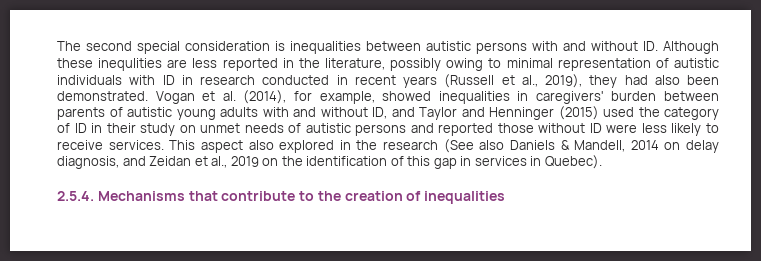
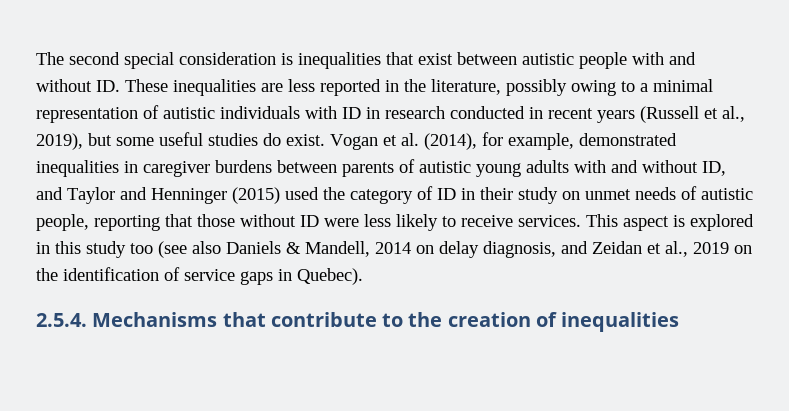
(361, 47) none -> [386,52,453,65] that exist
[476,42,527,54] persons -> [579,52,627,69] people
[663,41,719,54] [57,58,163,71] Although these inequlities -> [125,79,256,96] These inequalities
(502, 63) none -> [640,83,648,92] a
[589,75,719,88] [57,91,148,101] they had also been demonstrated. -> [88,132,325,146] but some useful studies do exist.
[382,91,432,101] showed -> [579,133,677,146] demonstrated
[535,91,657,104] caregivers' burden -> [143,160,272,177] caregiver burdens
[355,123,494,136] persons and reported -> [36,214,193,231] people, reporting that
[248,140,274,150] also -> [673,215,685,227] is
[356,139,474,153] the research (See -> [55,241,187,258] this study too (see
[407,156,527,169] this gap in services -> [184,269,273,285] service gaps

